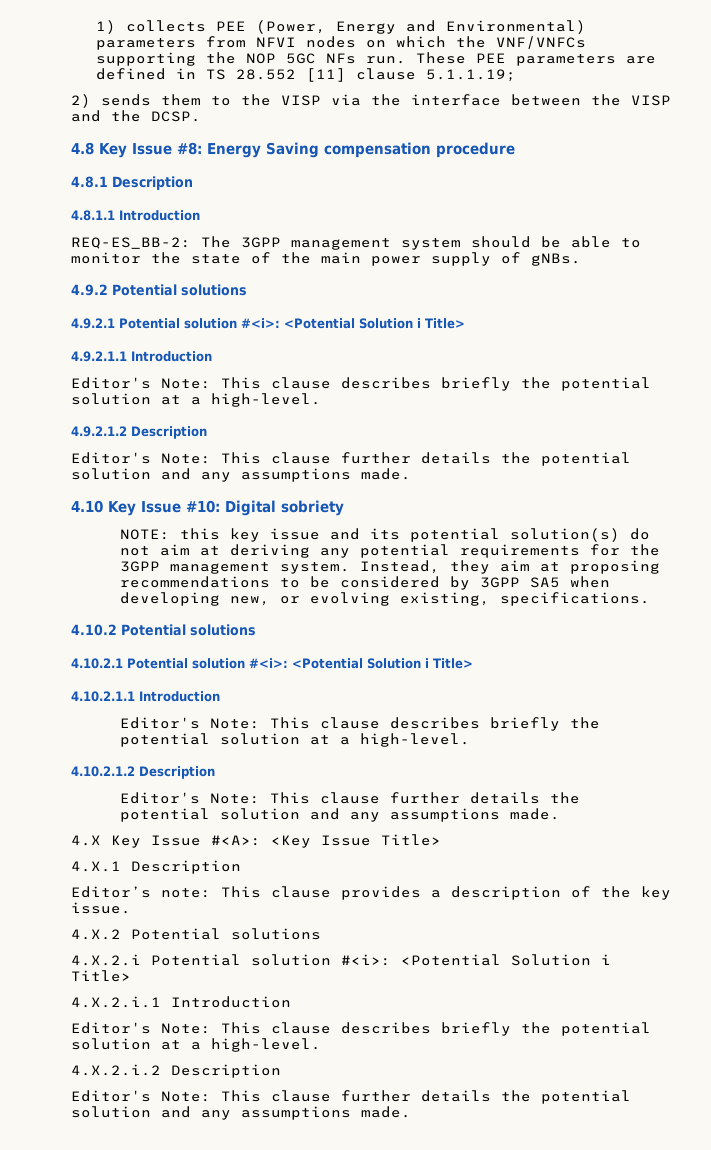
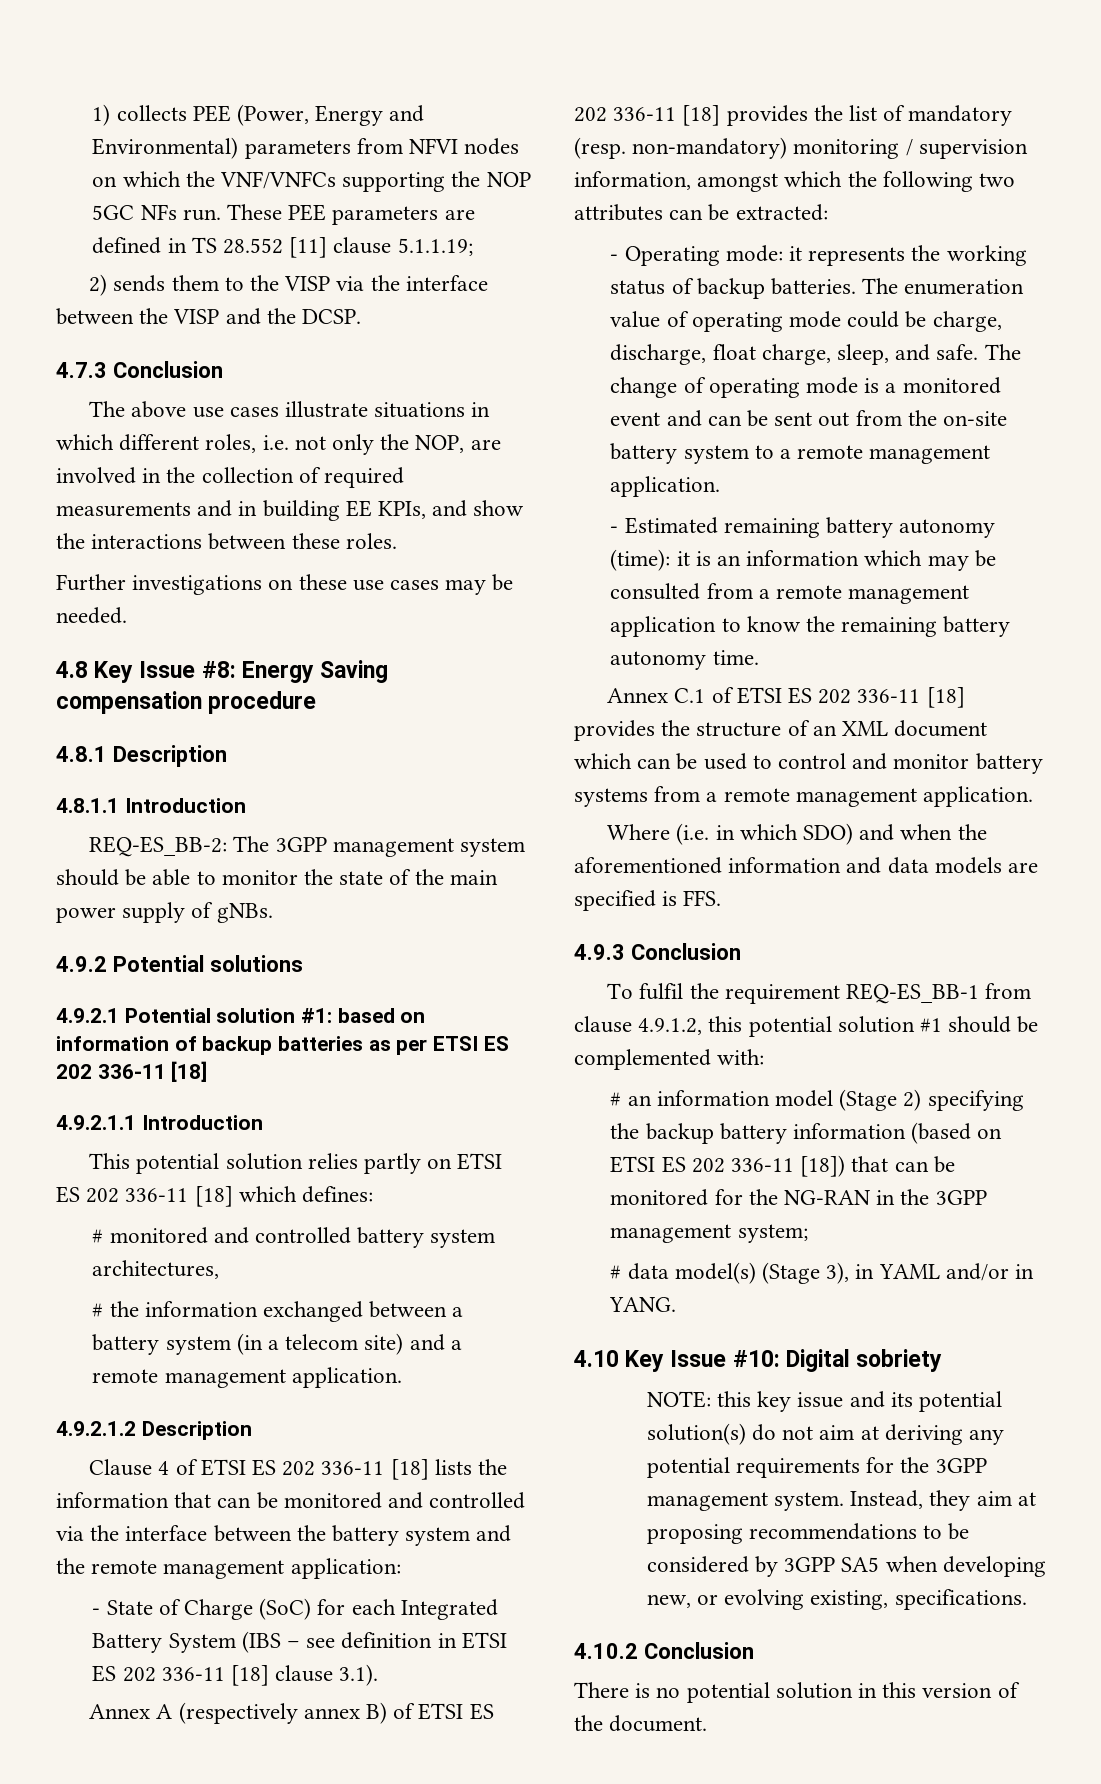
(201, 116) none -> [56,361,223,378] [89,401,491,418] [56,434,501,455] [56,467,405,488] [56,500,525,521] [56,533,397,550] [56,574,514,595] [56,607,127,624] // 4.7.3 Conclusion // The above use cases illustrate situations in which different roles, i.e. not only the NOP, are involved in the collection of required measurements and in building EE KPIs, and show the interactions between these roles. // Further investigations on these use cases may be needed.
[241,318,465,329] [71,351,212,362] [71,377,651,391] [71,393,321,407] [71,426,207,439] [71,452,631,466] [71,468,411,482] #<i>: <Potential Solution i Title> // 4.9.2.1.1 Introduction // Editor's Note: This clause describes briefly the potential solution at a high-level. // 4.9.2.1.2 Description // Editor's Note: This clause further details the potential solution and any assumptions made. -> [301,1008,426,1023] [56,1036,509,1055] [56,1061,208,1082] [56,1115,263,1130] [89,1153,503,1174] [56,1186,374,1207] [92,1227,496,1248] [92,1260,220,1279] [92,1301,464,1322] [92,1333,462,1355] [92,1367,402,1388] [56,1421,252,1440] [89,1459,508,1480] [56,1492,526,1509] [56,1525,512,1546] [56,1558,401,1579] [92,1598,498,1620] [92,1631,507,1653] [92,1664,379,1686] [89,1702,494,1724] [574,105,1013,126] [574,137,1028,159] [574,171,1016,192] [574,204,828,221] [610,245,1027,266] [610,278,1025,299] [610,311,1002,332] [610,344,1021,365] [610,377,1001,398] [610,410,1008,427] [610,443,991,464] [610,476,721,497] [610,517,996,538] [610,549,996,571] [610,583,970,604] [610,616,1011,637] [610,650,759,670] [607,687,965,708] [574,720,988,741] [574,753,1043,774] [574,786,1034,807] [607,823,987,845] [574,857,1039,874] [574,890,722,911] [574,943,741,960] [607,983,1032,1004] [574,1016,1039,1037] [574,1049,765,1070] [610,1089,1024,1111] [610,1122,1003,1144] [610,1155,955,1177] [610,1189,987,1206] [610,1224,808,1243] [610,1262,1035,1284] [609,1297,677,1312] #1: based on information of backup batteries as per ETSI ES 202 336-11 [18] // 4.9.2.1.1 Introduction // This potential solution relies partly on ETSI ES 202 336-11 [18] which defines: // # monitored and controlled battery system architectures, // # the information exchanged between a battery system (in a telecom site) and a remote management application. // 4.9.2.1.2 Description // Clause 4 of ETSI ES 202 336-11 [18] lists the information that can be monitored and controlled via the interface between the battery system and the remote management application: // - State of Charge (SoC) for each Integrated Battery System (IBS – see definition in ETSI ES 202 336-11 [18] clause 3.1). // Annex A (respectively annex B) of ETSI ES 202 336-11 [18] provides the list of mandatory (resp. non-mandatory) monitoring / supervision information, amongst which the following two attributes can be extracted: // - Operating mode: it represents the working status of backup batteries. The enumeration value of operating mode could be charge, discharge, float charge, sleep, and safe. The change of operating mode is a monitored event and can be sent out from the on-site battery system to a remote management application. // - Estimated remaining battery autonomy (time): it is an information which may be consulted from a remote management application to know the remaining battery autonomy time. // Annex C.1 of ETSI ES 202 336-11 [18] provides the structure of an XML document which can be used to control and monitor battery systems from a remote management application. // Where (i.e. in which SDO) and when the aforementioned information and data models are specified is FFS. // 4.9.3 Conclusion // To fulfil the requirement REQ-ES_BB-1 from clause 4.9.1.2, this potential solution #1 should be complemented with: // # an information model (Stage 2) specifying the backup battery information (based on ETSI ES 202 336-11 [18]) that can be monitored for the NG-RAN in the 3GPP management system; // # data model(s) (Stage 3), in YAML and/or in YANG.
[121,624,256,636] [71,658,473,669] [71,691,220,702] [120,717,601,731] [120,733,471,747] [71,766,215,779] [120,792,581,804] [120,808,561,822] [71,834,441,848] [71,860,241,874] [71,886,671,900] [71,902,131,914] [71,928,321,940] [71,954,611,966] [71,970,131,982] [71,996,291,1008] [71,1022,651,1036] [71,1038,321,1052] [71,1064,281,1078] [71,1090,631,1104] [71,1106,411,1120] Potential solutions // 4.10.2.1 Potential solution #<i>: <Potential Solution i Title> // 4.10.2.1.1 Introduction // Editor's Note: This clause describes briefly the potential solution at a high-level. // 4.10.2.1.2 Description // Editor's Note: This clause further details the potential solution and any assumptions made. // 4.X Key Issue #<A>: <Key Issue Title> // 4.X.1 Description // Editor’s note: This clause provides a description of the key issue. // 4.X.2 Potential solutions // 4.X.2.i Potential solution #<i>: <Potential Solution i Title> // 4.X.2.i.1 Introduction // Editor's Note: This clause describes briefly the potential solution at a high-level. // 4.X.2.i.2 Description // Editor's Note: This clause further details the potential solution and any assumptions made. -> [643,1642,754,1659] [574,1682,1020,1703] [574,1715,708,1732] Conclusion // There is no potential solution in this version of the document.

